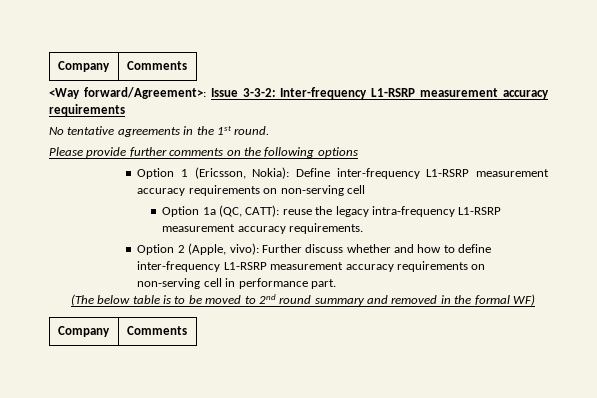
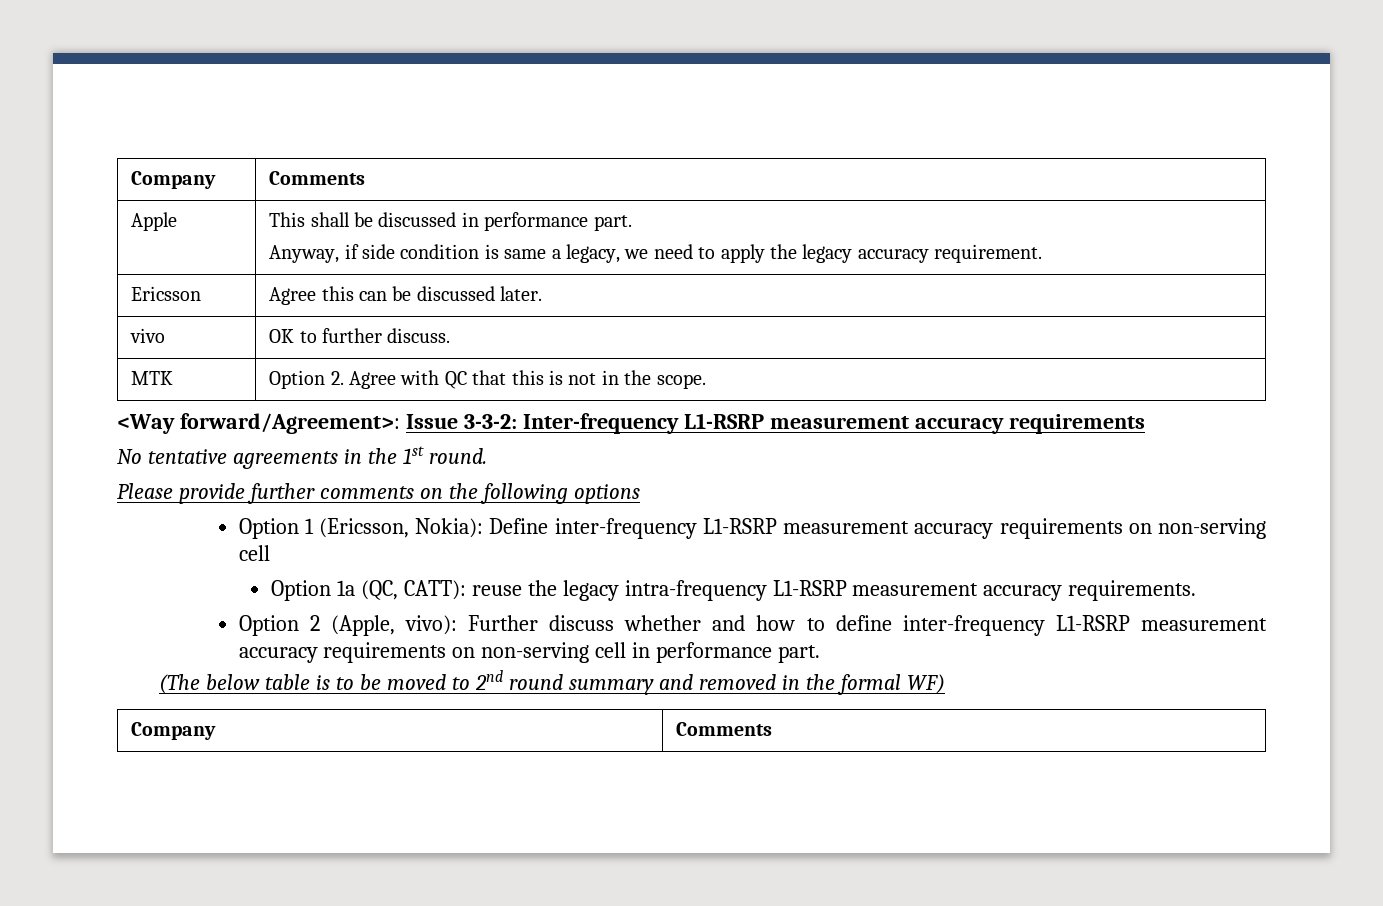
[57,61,110,72] [126,61,187,70] Company | Comments -> [131,171,217,189] [269,171,366,185] [131,212,178,231] [269,212,632,231] [269,244,1043,263] [131,286,202,301] [269,286,543,305] [130,328,166,343] [269,328,451,343] [131,371,174,385] [269,370,706,389] Company | Comments // Apple | This shall be discussed in performance part. // Anyway, if side condition is same a legacy, we need to apply the legacy accuracy requirement. // Ericsson | Agree this can be discussed later. // vivo | OK to further discuss. // MTK | Option 2. Agree with QC that this is not in the scope.

